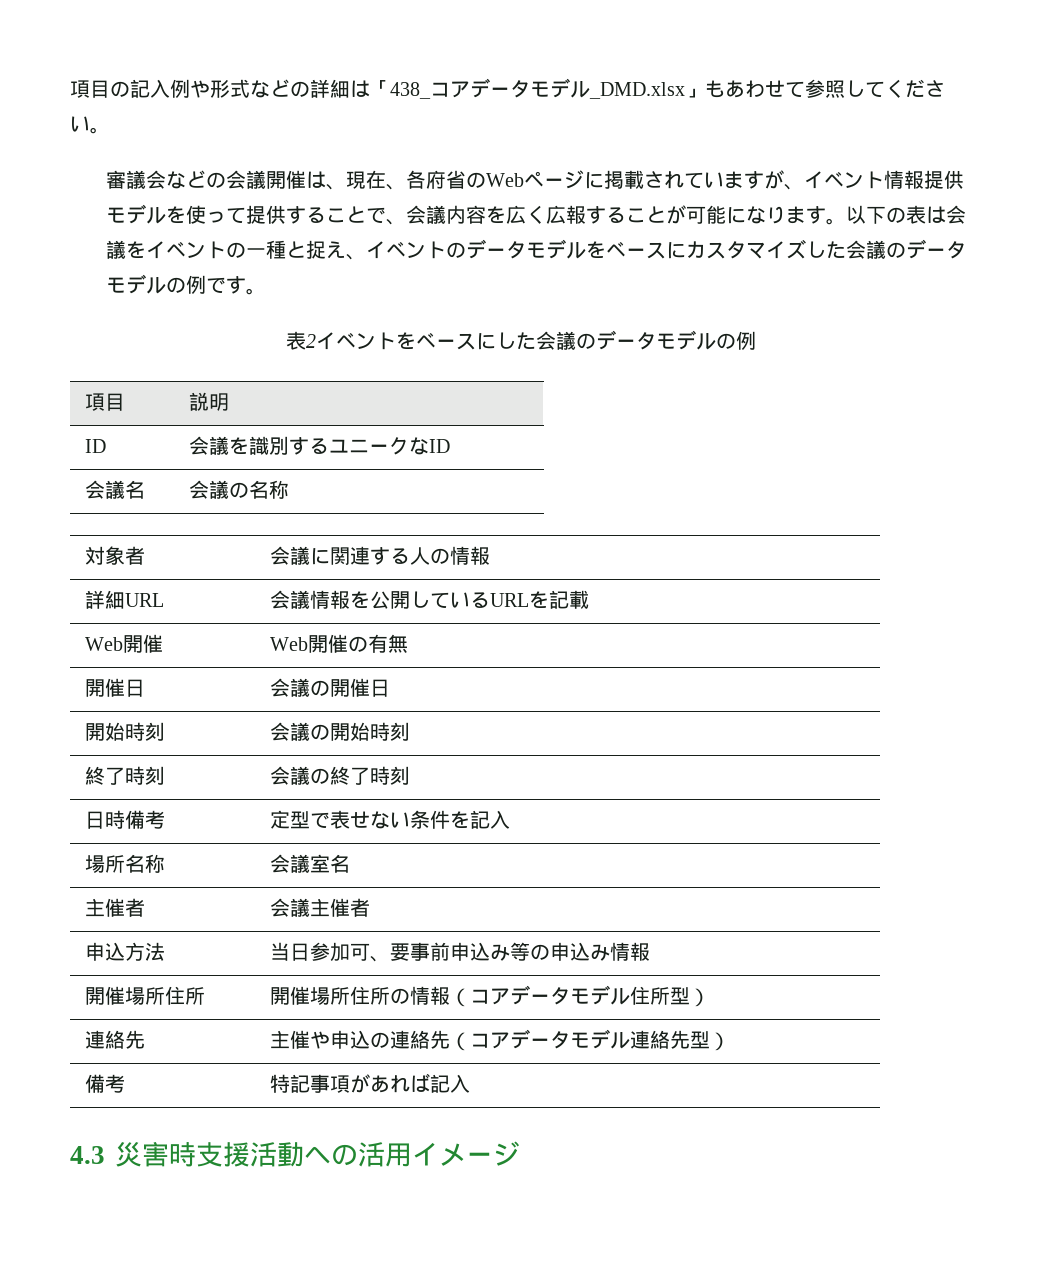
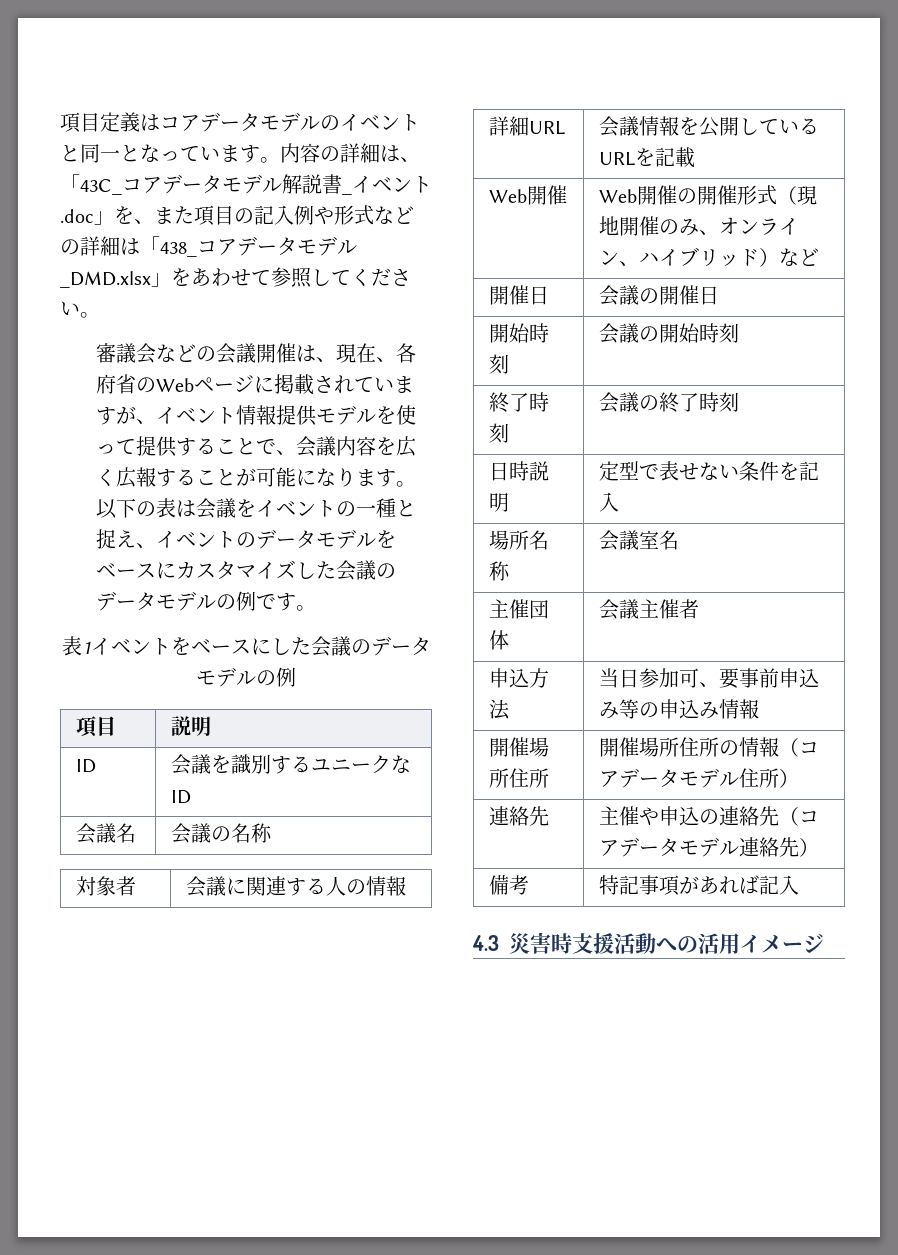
[70,80,110,98] 項目 -> [60,112,420,133] [60,143,420,163] [60,174,432,195] [60,205,234,226] 項目定義はコアデータモデルのイベントと同一となっています。内容の詳細は、「43C_コアデータモデル解説書_イベント.doc」を、また項目
[705,80,725,98] も -> [171,268,191,286] を
[305,334,316,348] 2 -> [81,641,91,654] 1
[367,634,408,653] 有無 -> [696,185,817,205] [598,216,799,236] [598,247,819,267] 開催形式（現地開催のみ、オンライン、ハイブリッド）など
[124,810,165,829] 備考 -> [528,461,549,481] [488,493,509,512] 説明
[124,898,145,917] 者 -> [528,600,549,619] [488,630,509,650] 団体
[669,987,690,1005] 型 -> (779, 778) none
[689,1031,710,1049] 型 -> (799, 847) none

